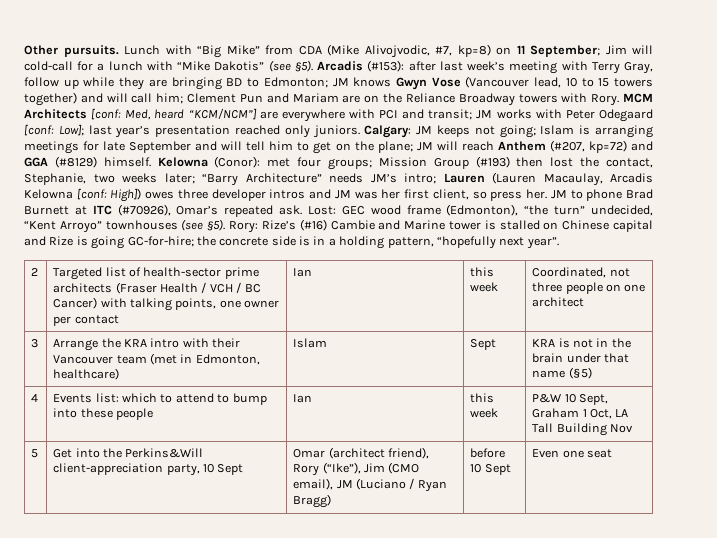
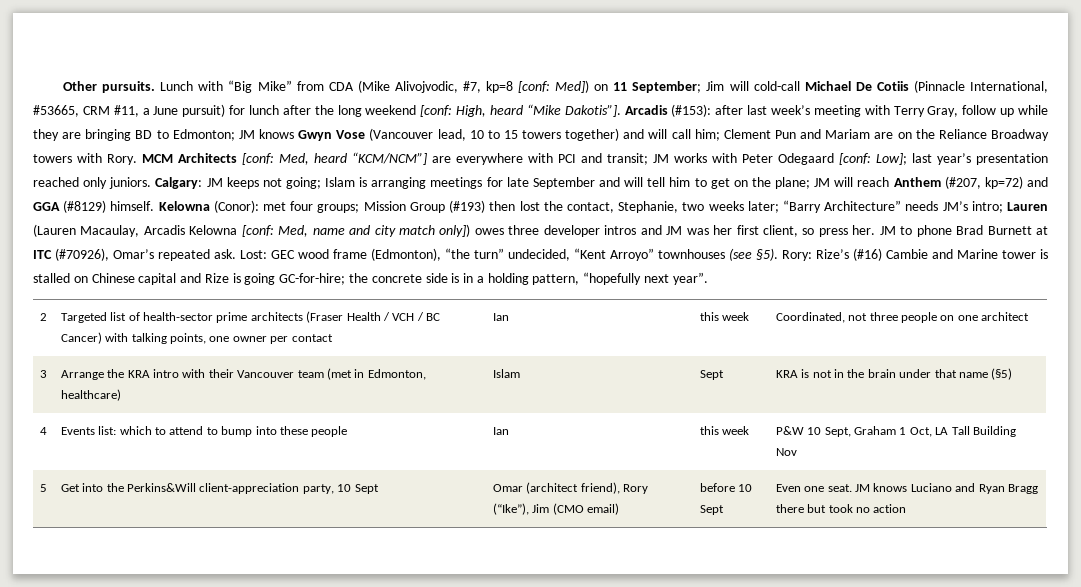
[457,44,491,57] kp=8) -> [485,80,590,93] kp=8 [conf: Med])
[77,60,313,72] for a lunch with “Mike Dakotis” (see §5). -> [804,80,1048,93] [33,104,621,117] Michael De Cotiis (Pinnacle International, #53665, CRM #11, a June pursuit) for lunch after the long weekend [conf: High, heard “Mike Dakotis”].
[110,188,142,202] High]) -> [278,224,471,237] Med, name and city match only])
[293,478,447,492] [293,494,332,508] email), JM (Luciano / Ryan Bragg) -> [587,503,620,515] email)
[587,449,613,458] seat -> [827,483,1038,494] [775,504,907,513] seat. JM knows Luciano and Ryan Bragg there but took no action

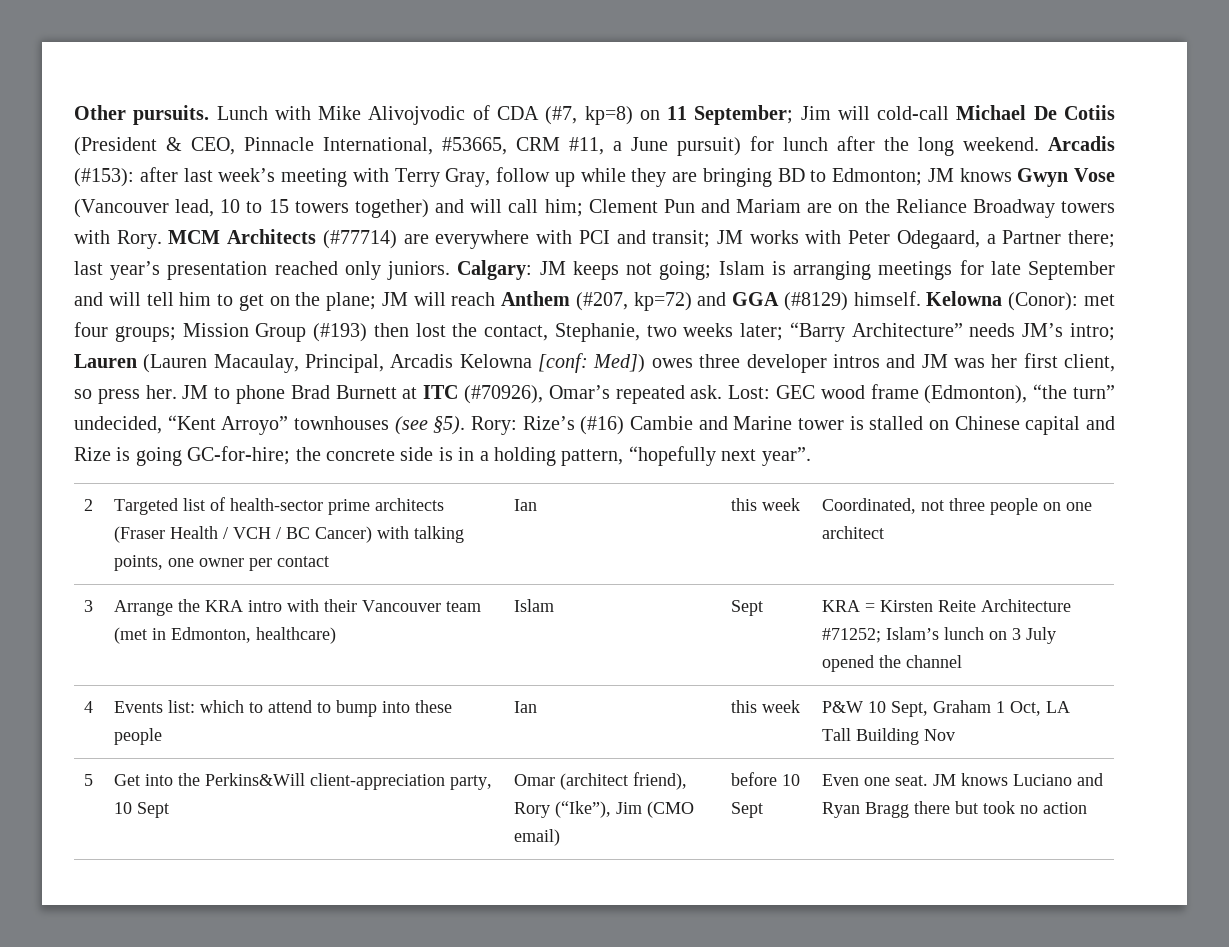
[228,80,590,93] “Big Mike” from CDA (Mike Alivojvodic, #7, kp=8 [conf: Med]) -> [318,105,633,125] Mike Alivojvodic of CDA (#7, kp=8)
[913,80,965,93] (Pinnacle -> [74,137,314,156] (President & CEO, Pinnacle
[365,104,621,117] weekend [conf: High, heard “Mike Dakotis”]. -> [963,137,1039,151] weekend.
[242,152,427,165] [conf: Med, heard “KCM/NCM”] -> [322,230,397,249] (#77714)
[778,153,907,165] Odegaard [conf: Low]; -> [896,230,1115,249] Odegaard, a Partner there;
(140, 231) none -> [305,354,385,373] Principal,
[278,224,471,237] Med, name and city match only]) -> [593,354,646,373] Med])
[801,368,1013,380] is not in the brain under that name (§5) -> [865,599,1072,612] [822,627,1057,644] [822,655,963,672] = Kirsten Reite Architecture #71252; Islam’s lunch on 3 July opened the channel

